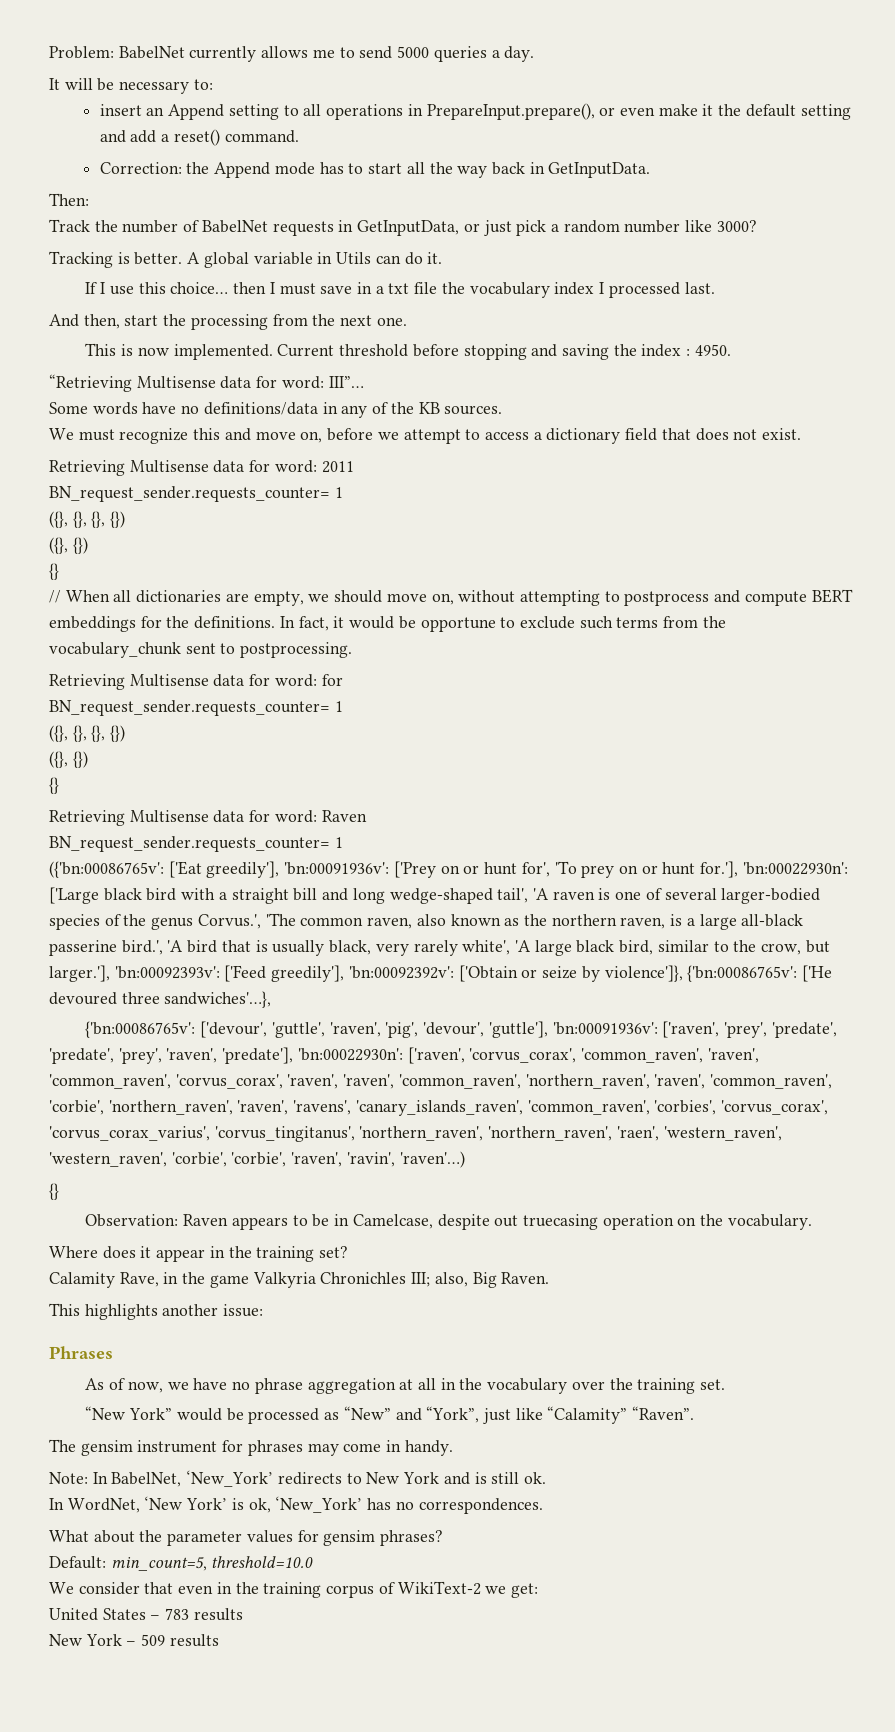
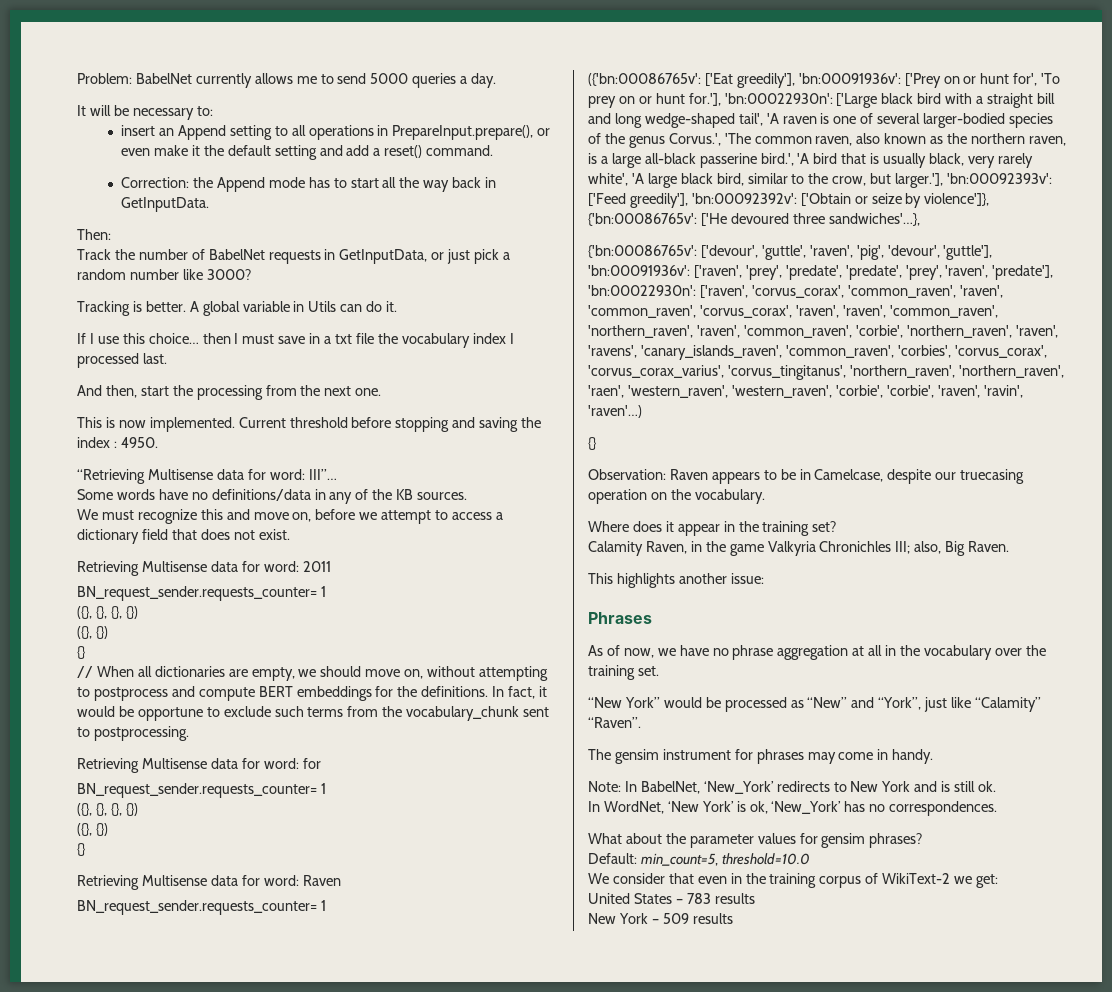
[494,1215,519,1227] out -> [935,472,957,480] our
[119,1272,159,1287] Rave, -> [645,541,687,554] Raven,

